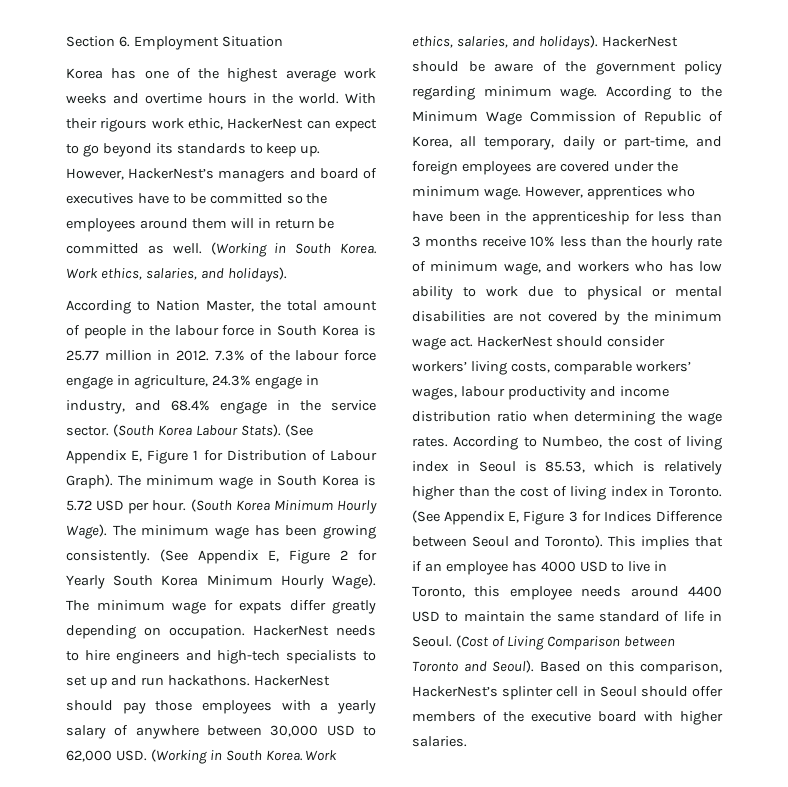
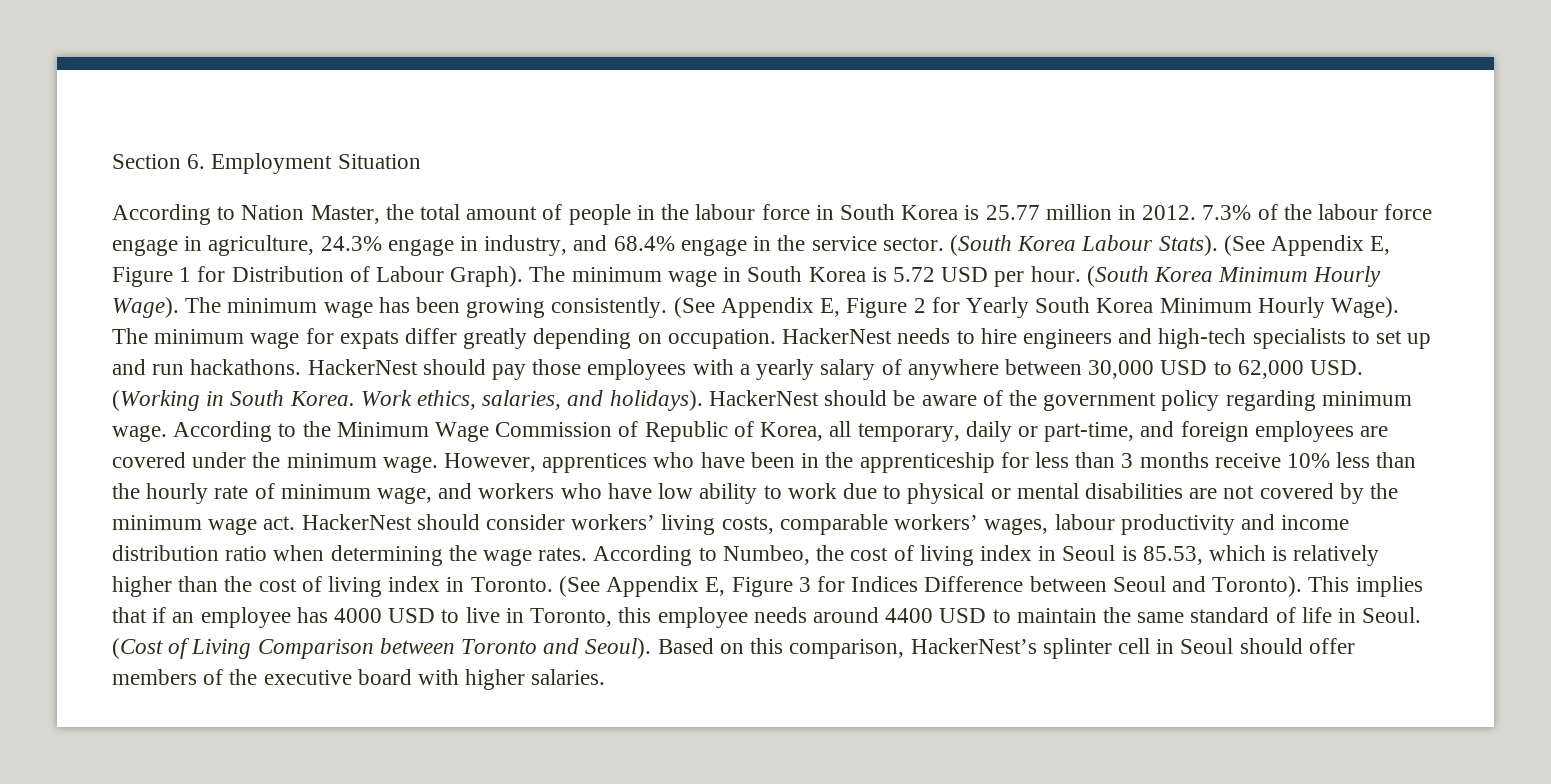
[66,68,376,82] [66,93,376,104] [66,118,377,132] [66,143,321,157] [66,168,377,182] [66,193,328,204] [66,218,335,232] [66,242,377,257] [66,267,287,282] // Korea has one of the highest average work weeks and overtime hours in the world. With their rigours work ethic, HackerNest can expect to go beyond its standards to keep up. However, HackerNest’s managers and board of executives have to be committed so the employees around them will in return be committed as well. (Working in South Korea. Work ethics, salaries, and holidays). -> (421, 161) none
[668,261,694,272] has -> [607,483,652,499] have

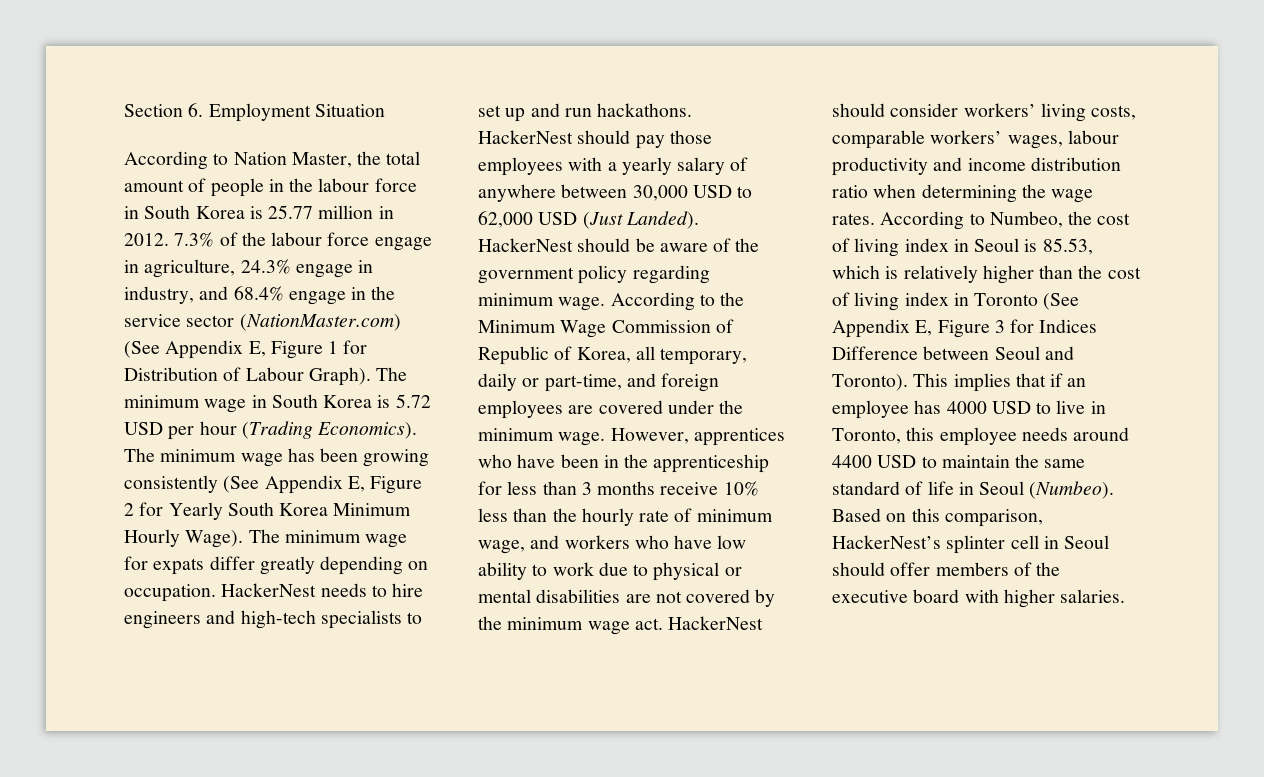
[882,235,1218,256] sector. (South Korea Labour Stats). -> [186,314,401,331] sector (NationMaster.com)
[1030,266,1382,287] [112,297,179,318] hour. (South Korea Minimum Hourly Wage). -> [199,421,418,439] hour (Trading Economics).
[551,297,668,318] consistently. -> [124,475,218,493] consistently
[1309,360,1363,375] [112,390,703,411] USD. (Working in South Korea. Work ethics, salaries, and holidays). -> [538,211,699,229] USD (Just Landed).
[470,577,553,592] Toronto. -> [974,293,1039,306] Toronto
[1362,607,1422,623] [112,638,652,659] Seoul. (Cost of Living Comparison between Toronto and Seoul). -> [979,481,1115,499] Seoul (Numbeo).

